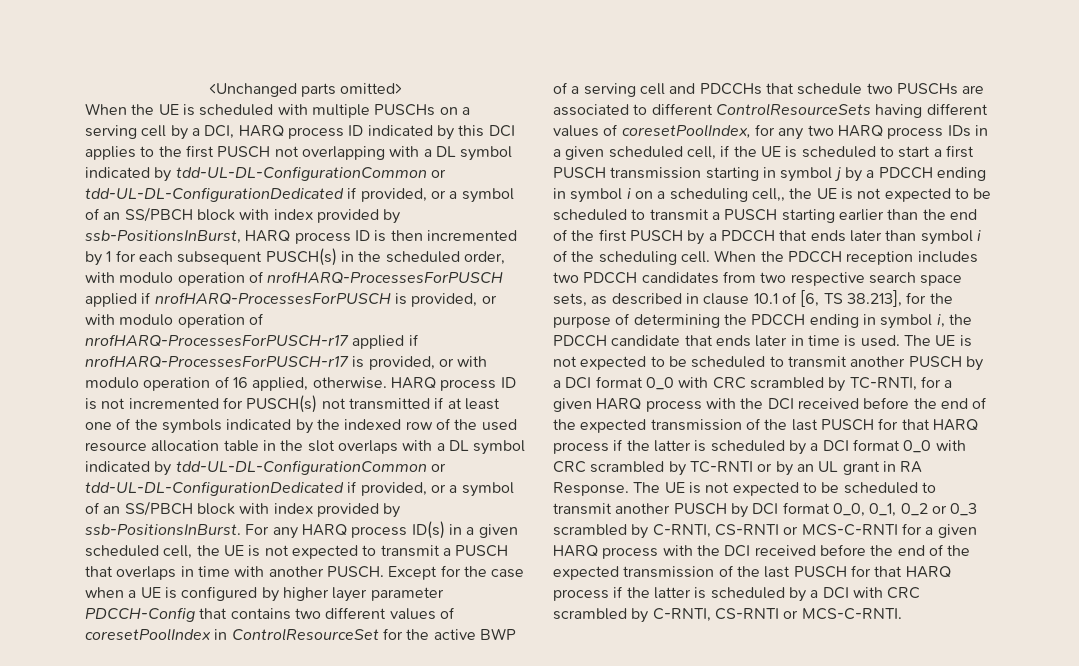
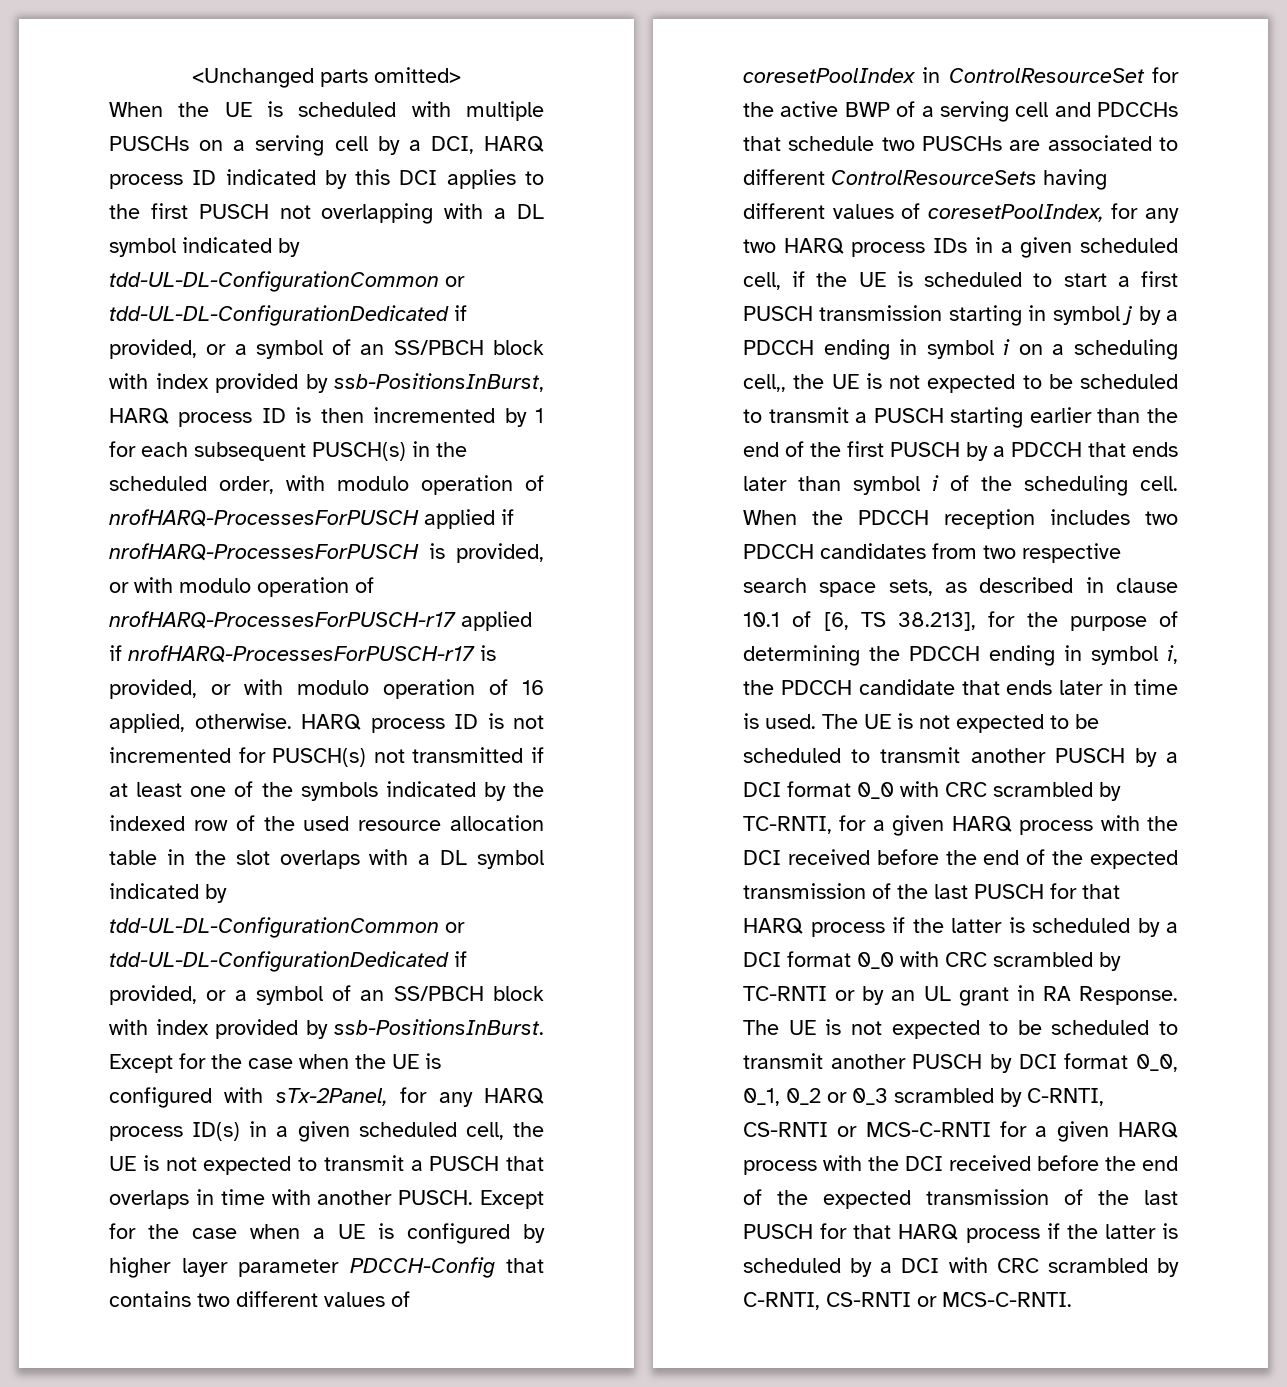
[245,524,270,535] For -> [109,1053,441,1073] [109,1087,428,1108] Except for the case when the UE is configured with sTx-2Panel, for

